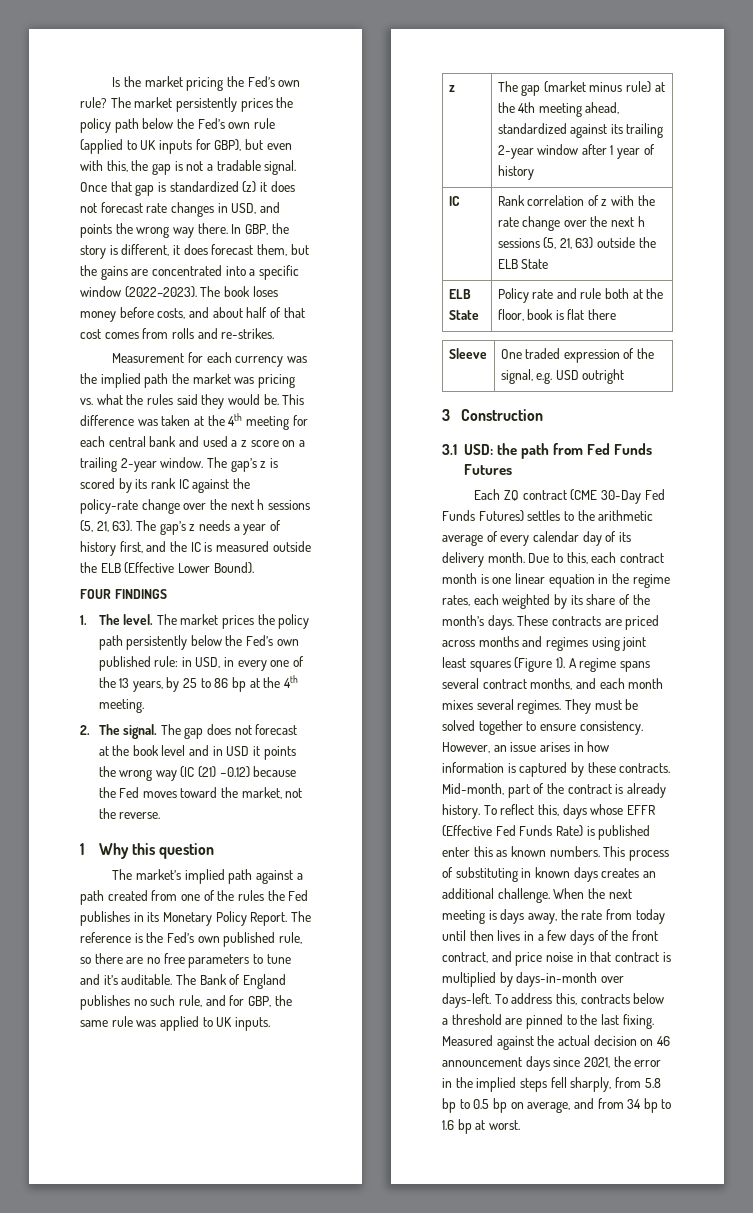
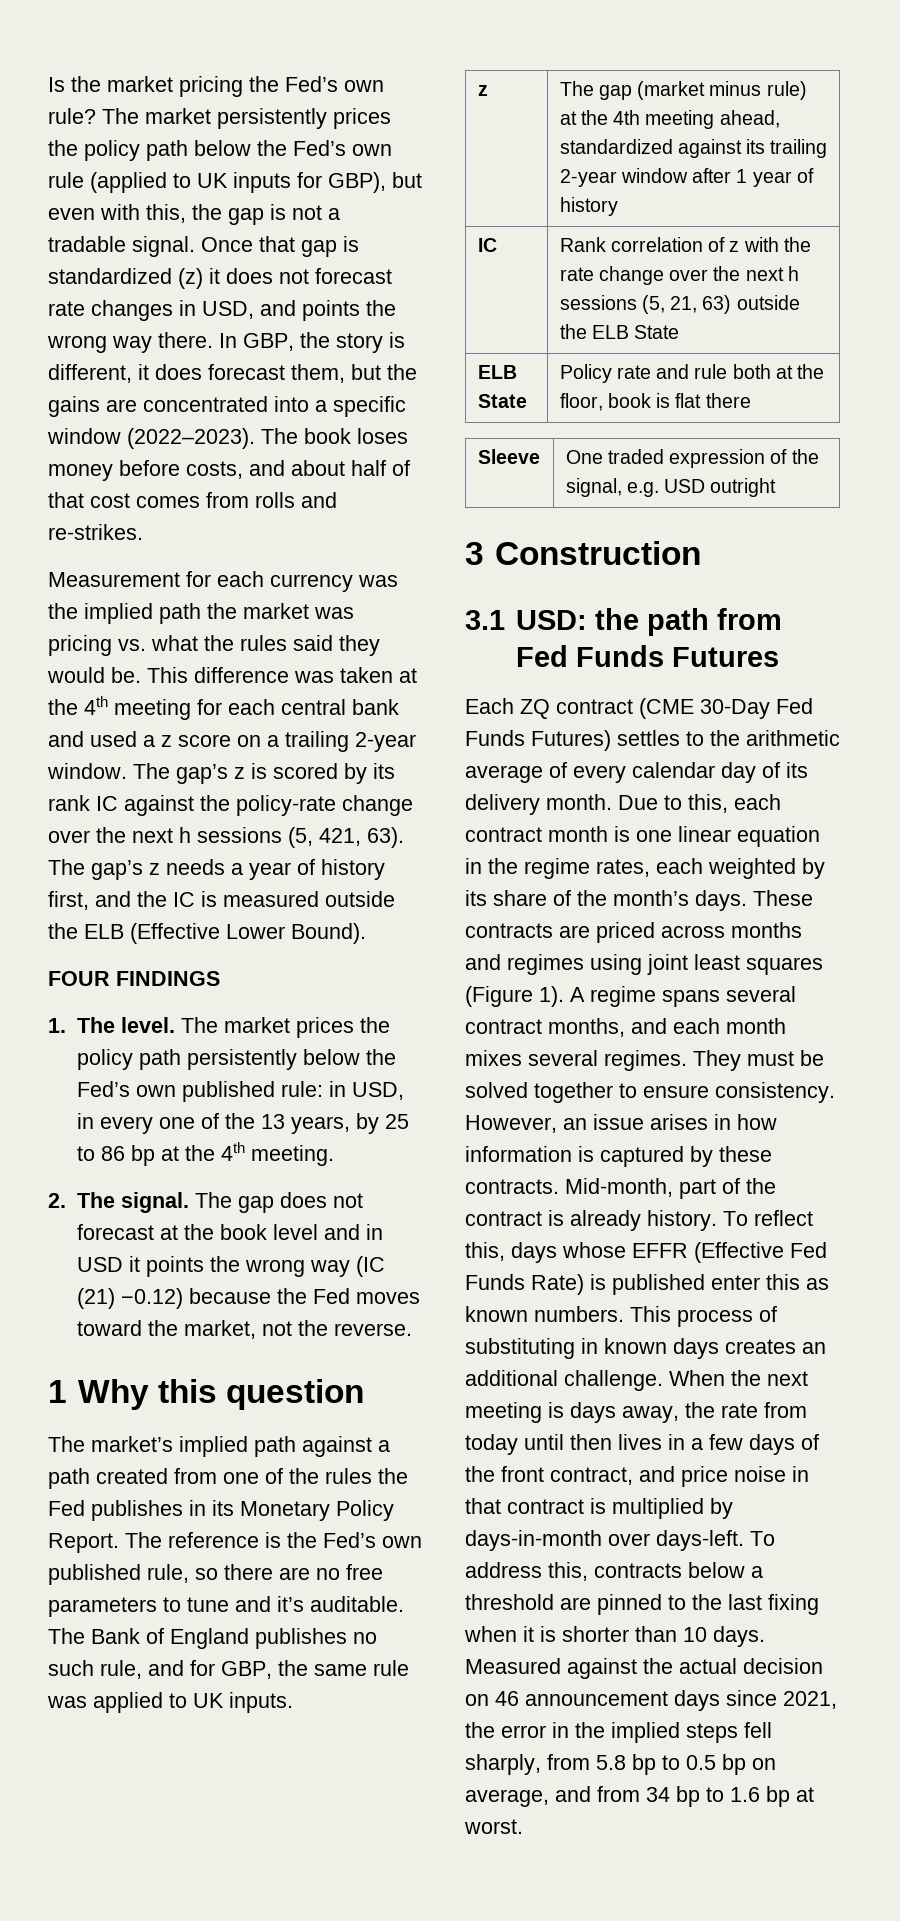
[96,521,109,532] 21, -> [319,828,361,846] 421,
[622,1014,654,1029] fixing. -> [768,1594,819,1615] [464,1626,765,1647] fixing when it is shorter than 10 days.

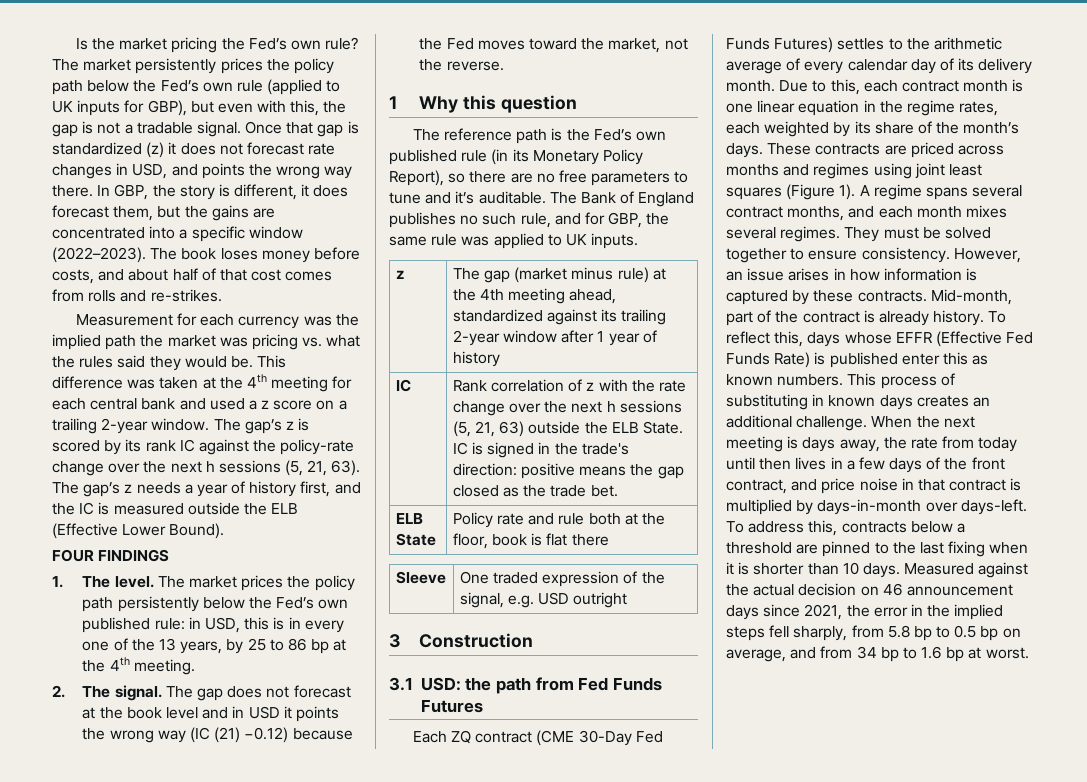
[319,828,361,846] 421, -> [307,460,328,476] 21,
(404, 1091) none -> [244,617,285,630] this is
[91,1436,390,1457] [48,1468,408,1489] [48,1500,394,1521] [48,1532,259,1553] market’s implied path against a path created from one of the rules the Fed publishes in its Monetary Policy Report. The reference -> [444,128,548,144] reference path
[147,1564,189,1583] rule, -> [461,149,643,165] [389,170,444,186] rule (in its Monetary Policy Report),
[634,325,680,339] State -> [642,421,683,434] [452,442,629,458] [452,463,684,479] [452,485,618,497] State. IC is signed in the trade's direction: positive means the gap closed as the trade bet.

